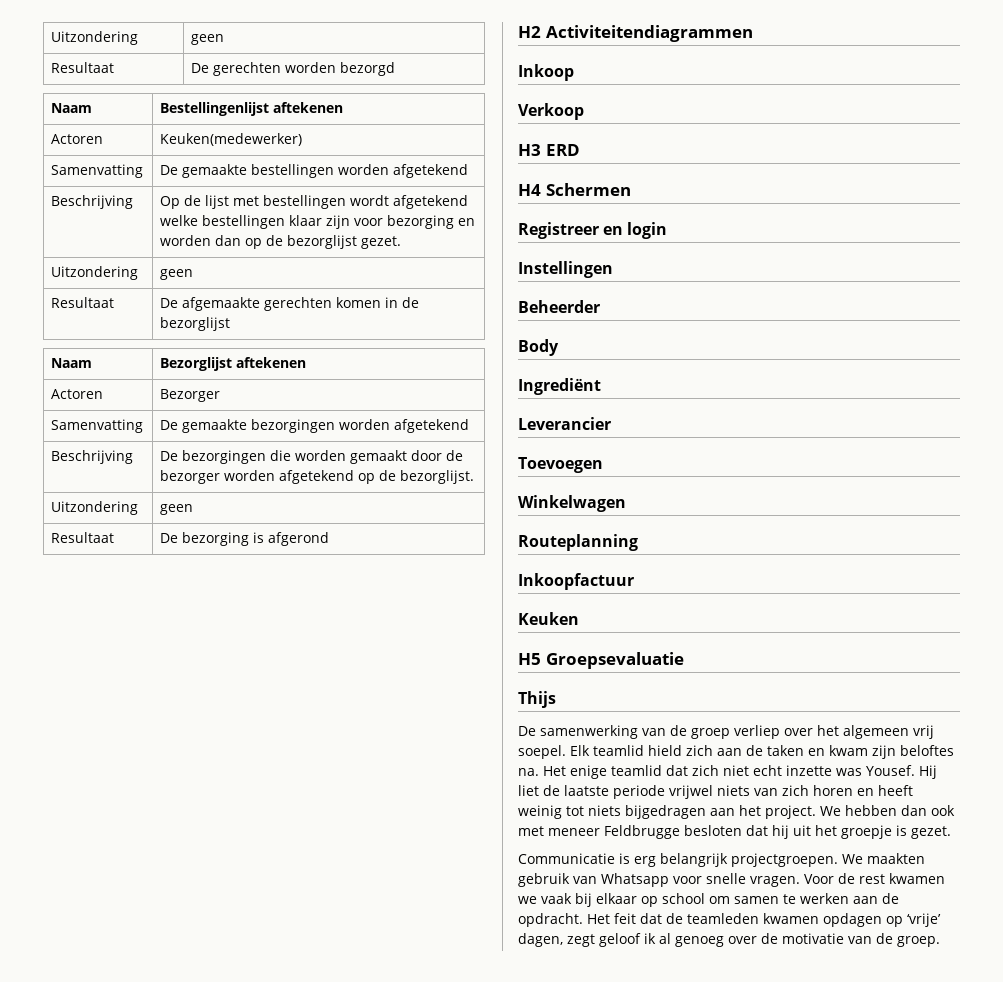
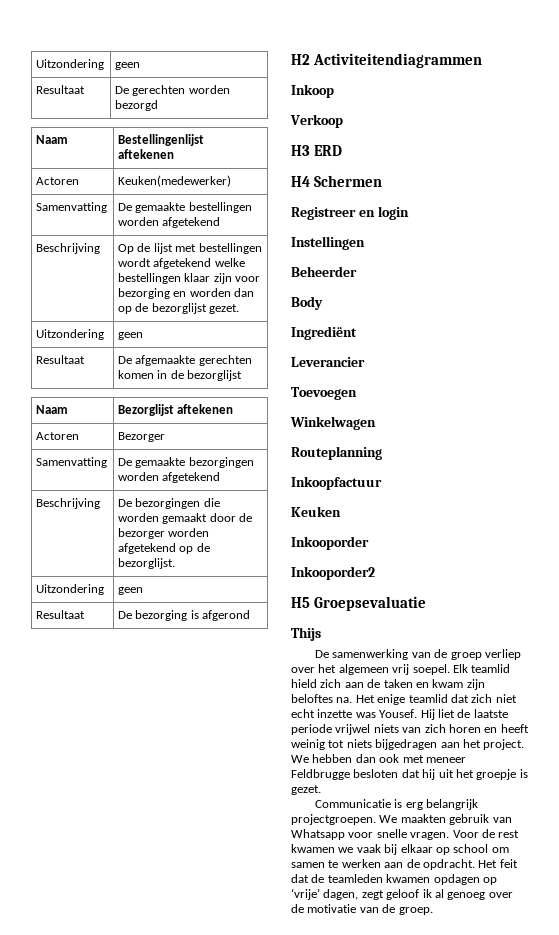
(579, 618) none -> [291,536,369,550] [291,566,375,580] // Inkooporder // Inkooporder2

